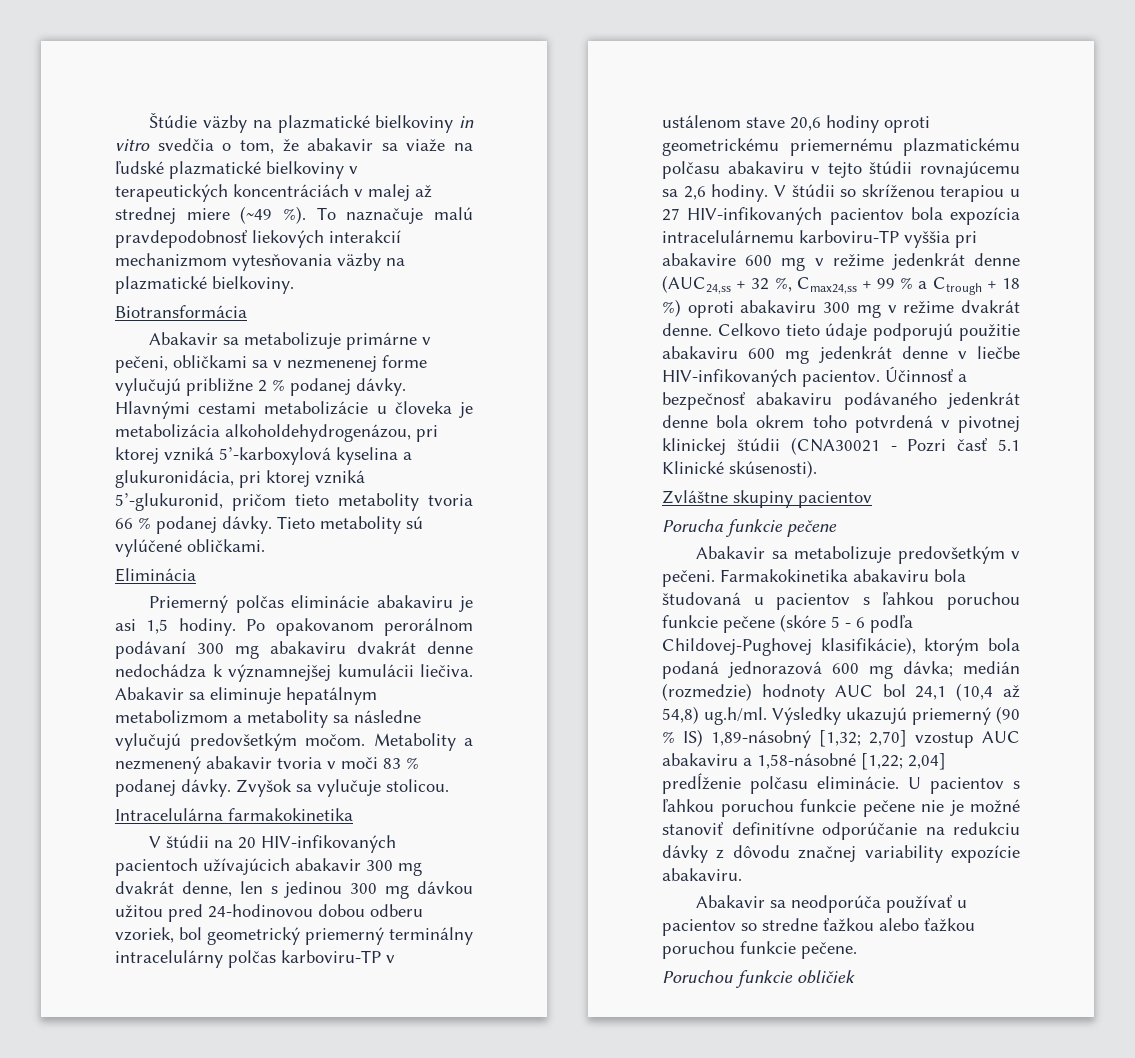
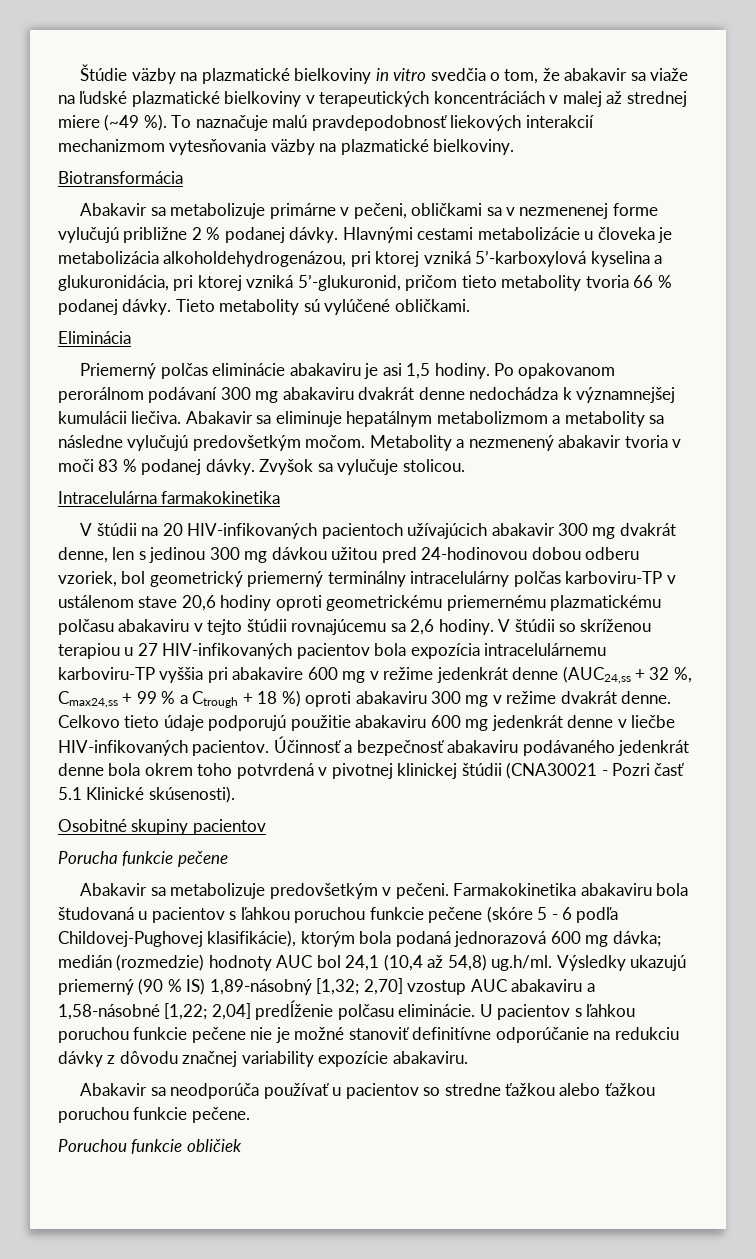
[662,490,728,504] Zvláštne -> [58,819,127,832] Osobitné

